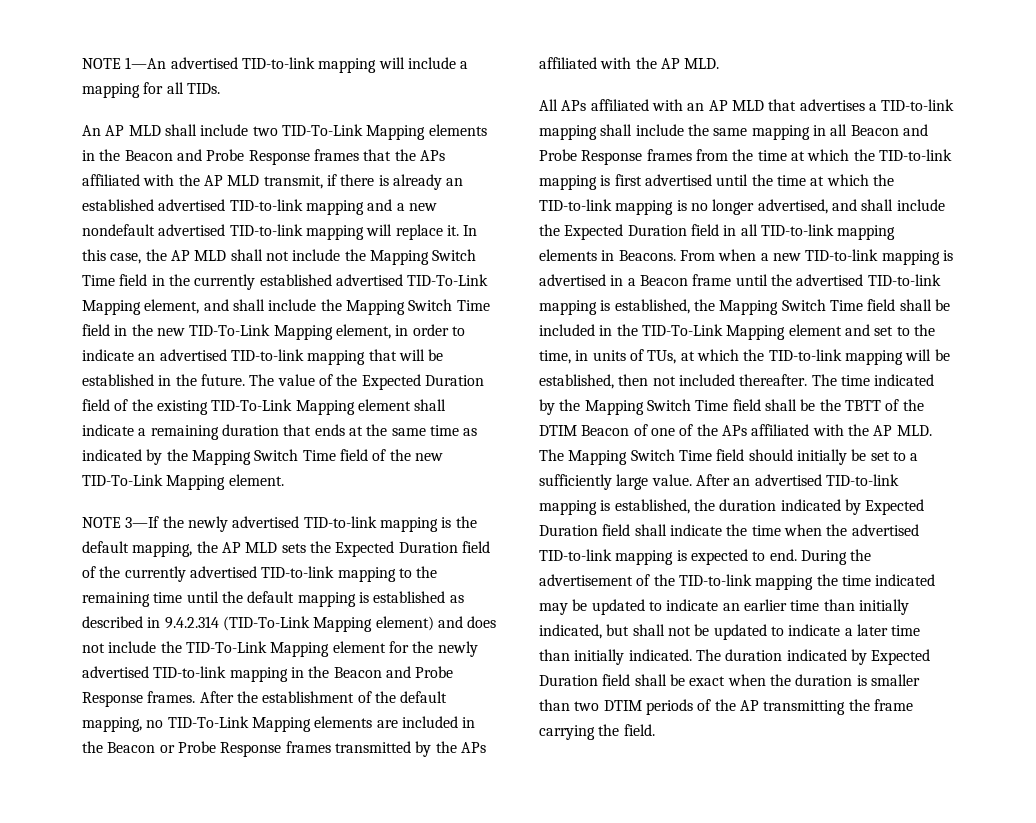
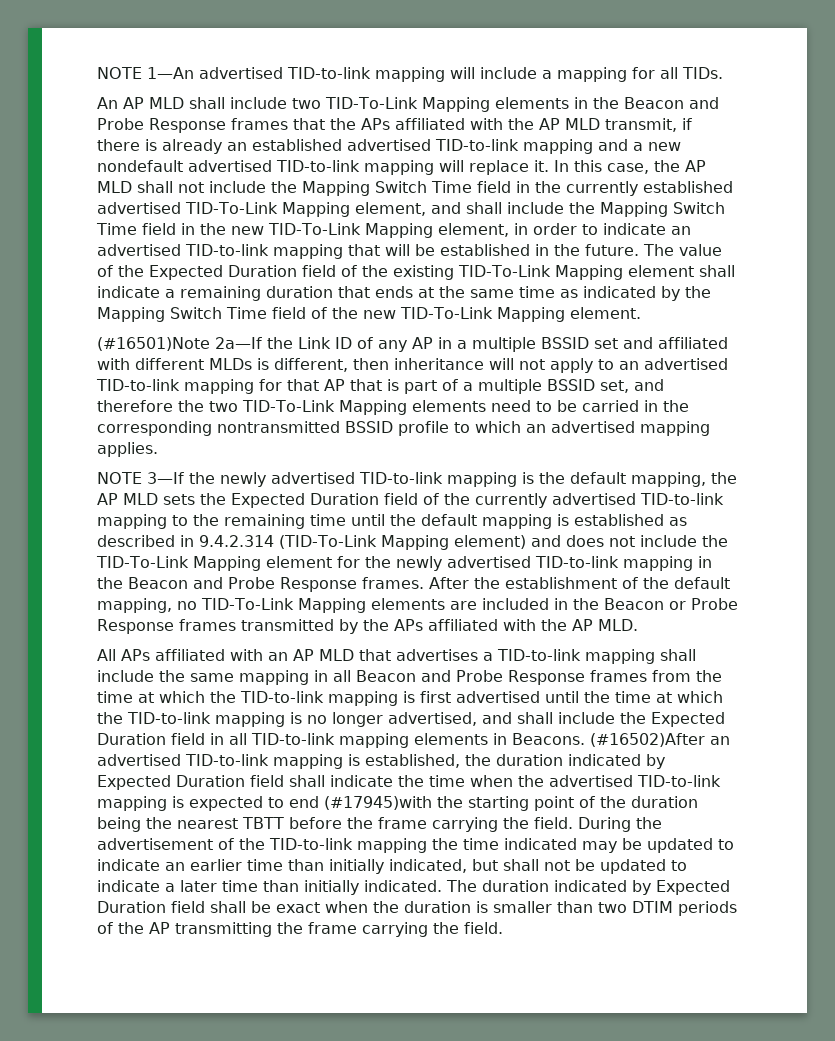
(284, 480) none -> [97,337,728,352] [97,358,728,373] [96,379,664,394] [97,400,689,415] [97,421,710,436] [97,442,158,457] // (#16501)Note 2a—If the Link ID of any AP in a multiple BSSID set and affiliated with different MLDs is different, then inheritance will not apply to an advertised TID-to-link mapping for that AP that is part of a multiple BSSID set, and therefore the two TID-To-Link Mapping elements need to be carried in the corresponding nontransmitted BSSID profile to which an advertised mapping applies.
[679,249,953,265] [539,274,941,286] [539,299,950,315] [539,324,935,340] [539,349,950,365] [539,374,935,389] [539,399,924,415] [539,424,932,436] [539,449,919,465] [539,474,730,490] From when a new TID-to-link mapping is advertised in a Beacon frame until the advertised TID-to-link mapping is established, the Mapping Switch Time field shall be included in the TID-To-Link Mapping element and set to the time, in units of TUs, at which the TID-to-link mapping will be established, then not included thereafter. The time indicated by the Mapping Switch Time field shall be the TBTT of the DTIM Beacon of one of the APs affiliated with the AP MLD. The Mapping Switch Time field should initially be set to a sufficiently large value. After -> [590,733,705,747] (#16502)After
[769,549,797,561] end. -> [289,796,698,811] [97,817,573,832] end (#17945)with the starting point of the duration being the nearest TBTT before the frame carrying the field.

